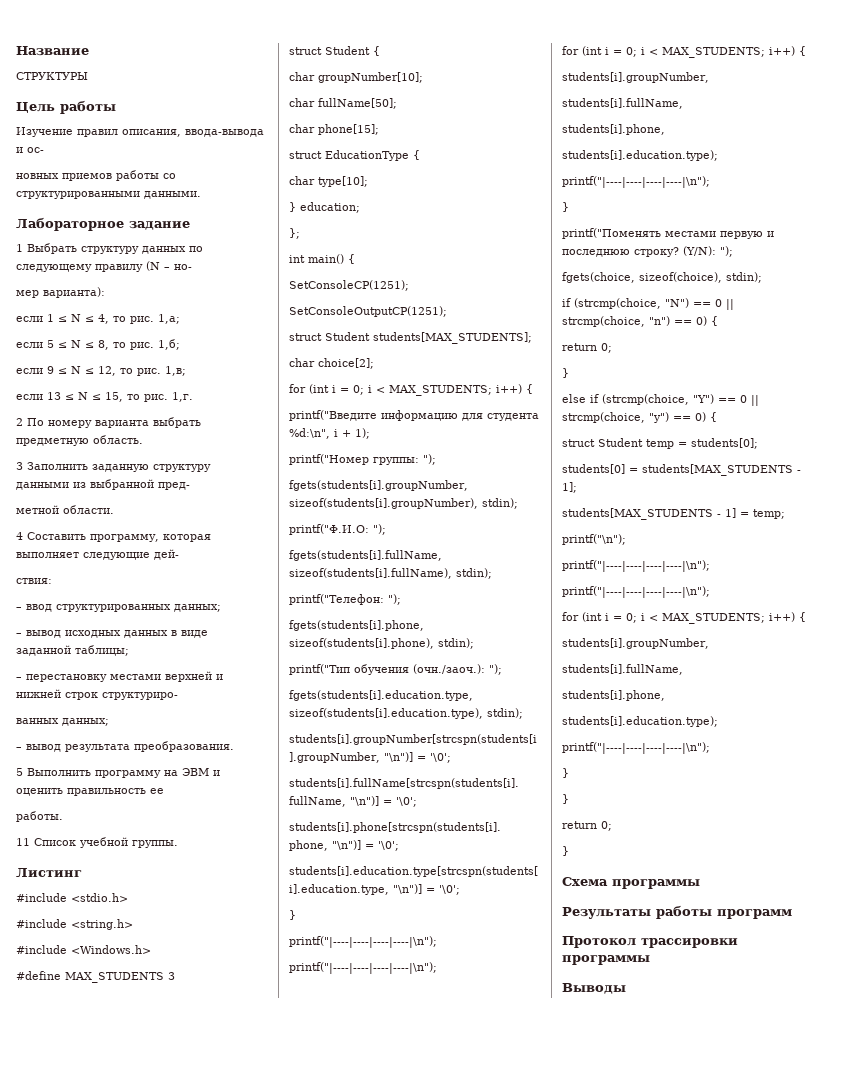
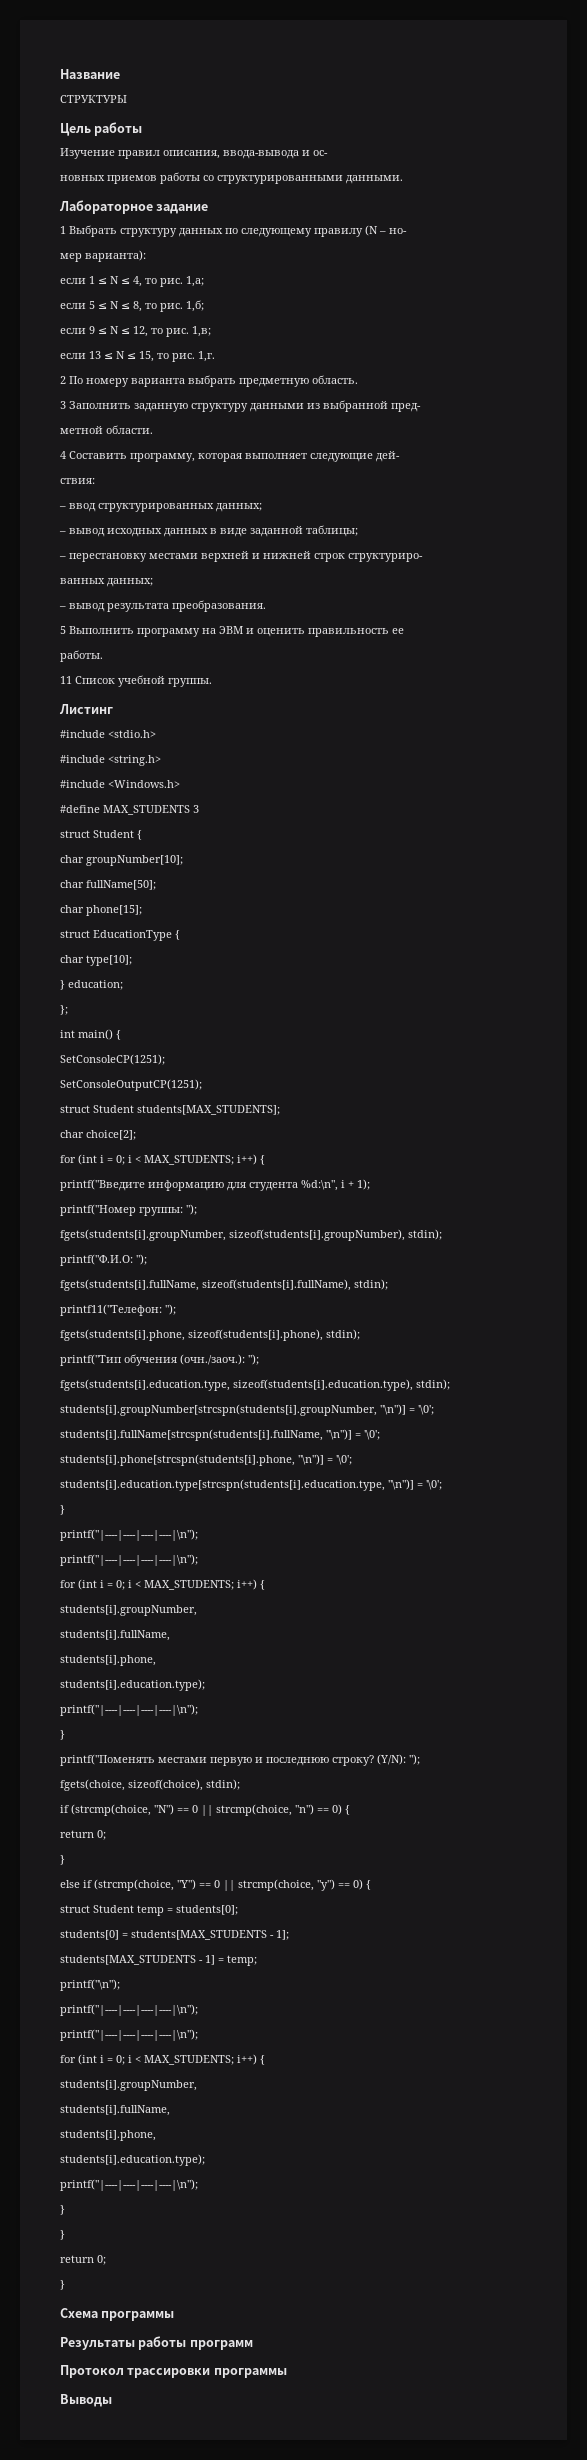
[289,594,384,605] printf("Телефон: -> [60,1304,162,1316] printf11("Телефон:

